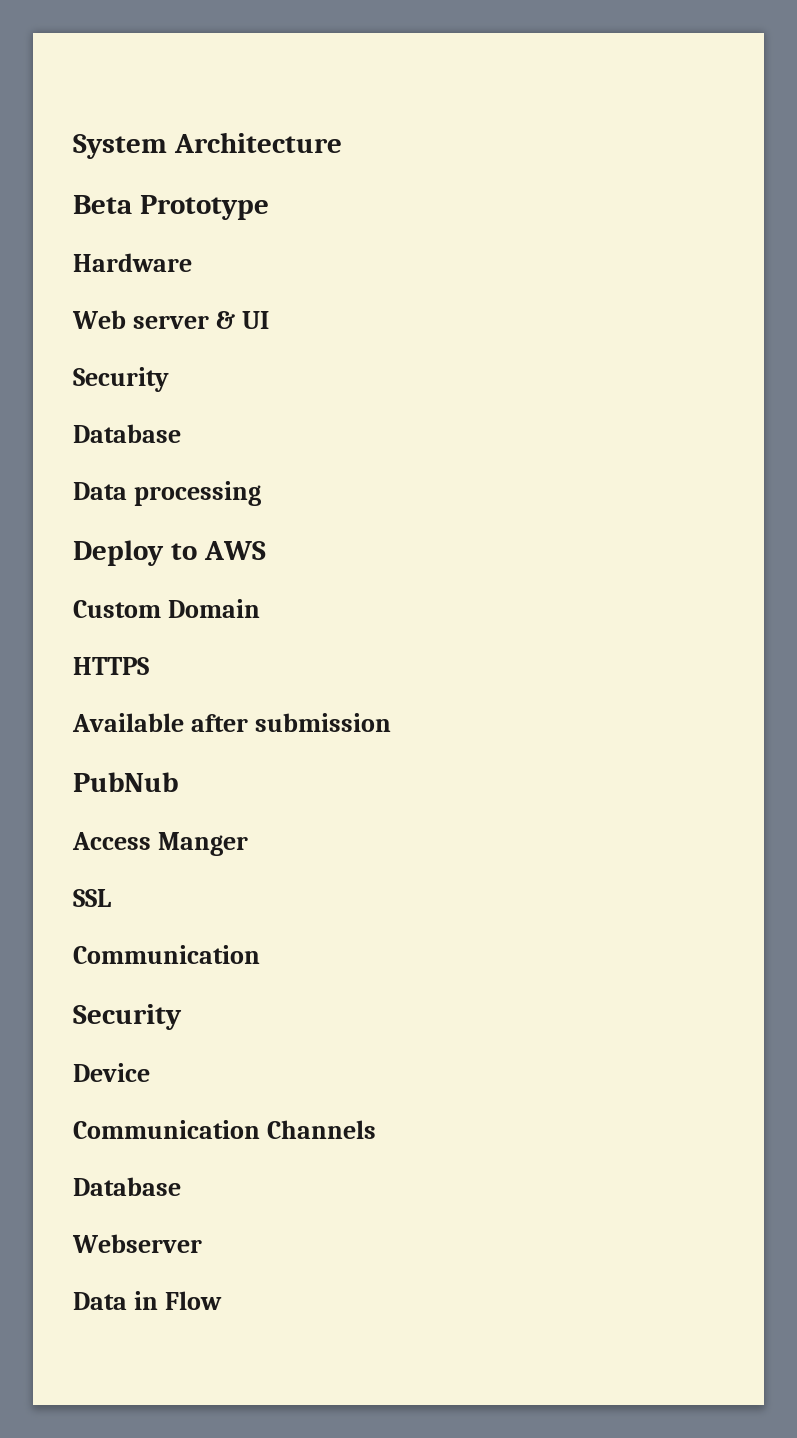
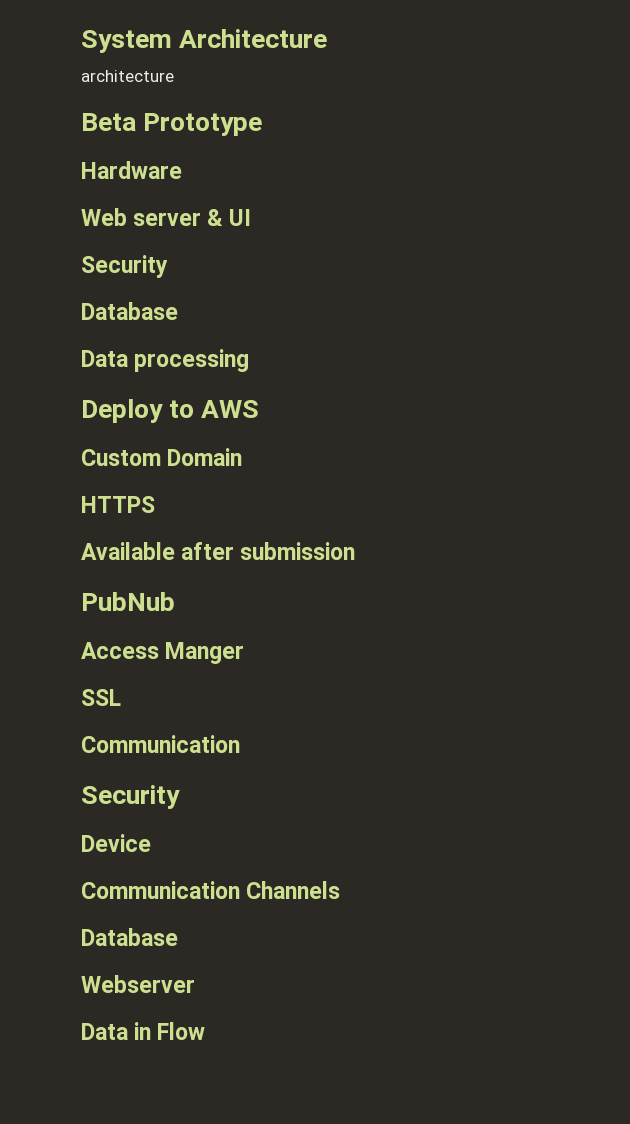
(342, 142) none -> [81,70,174,82] // architecture

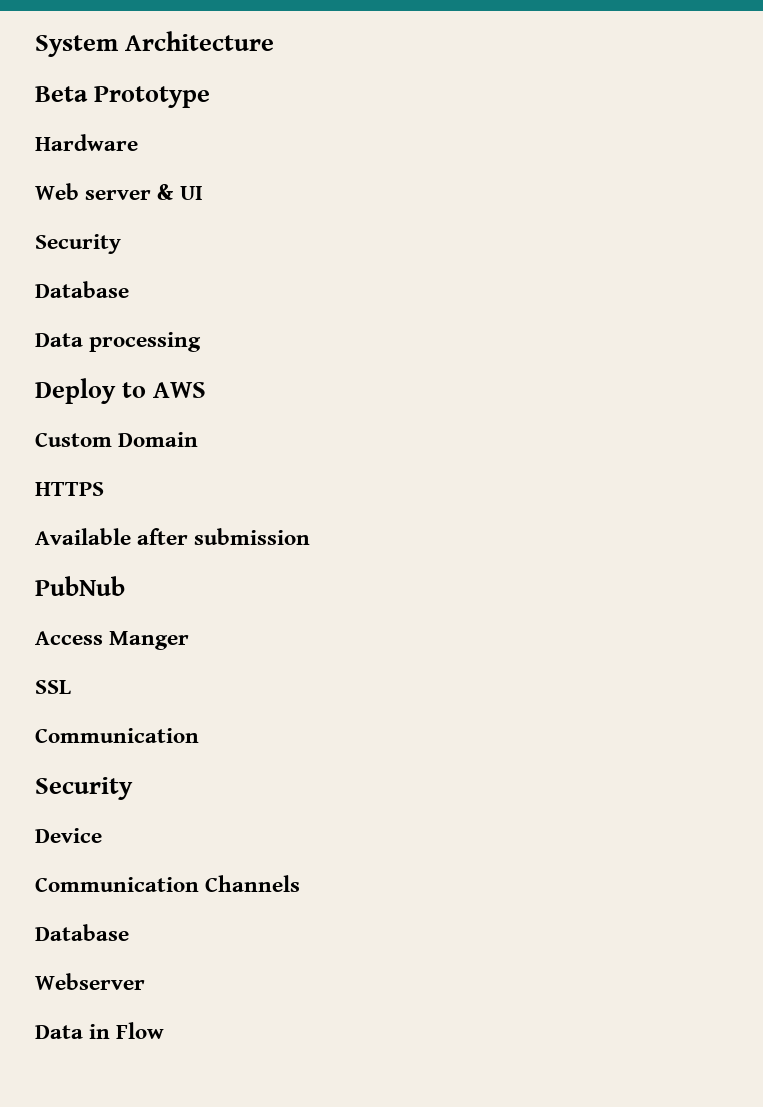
[81,70,174,82] // architecture -> (275, 41) none

